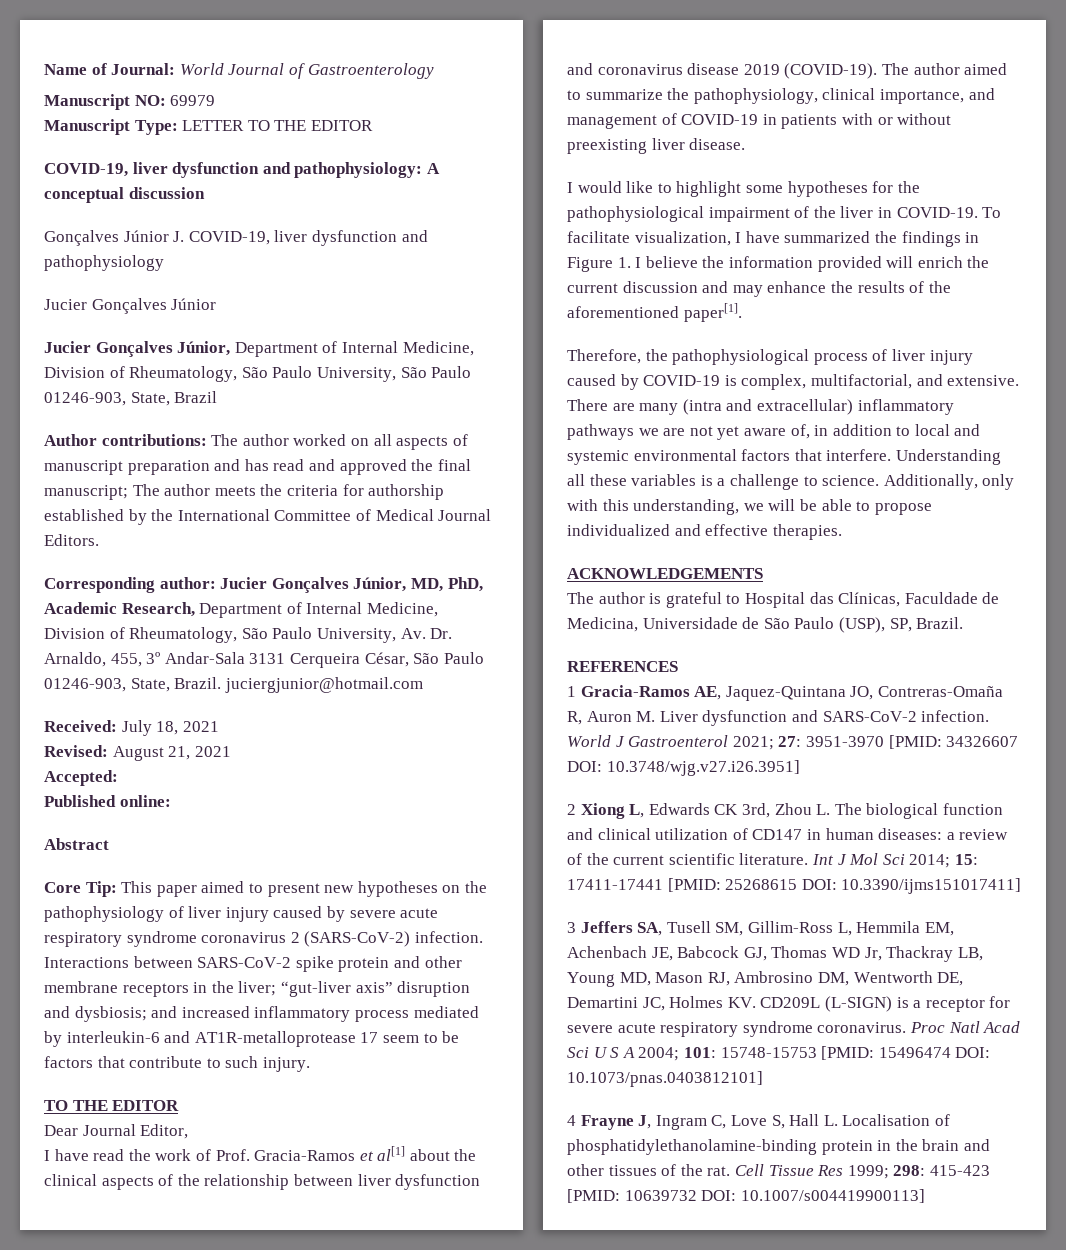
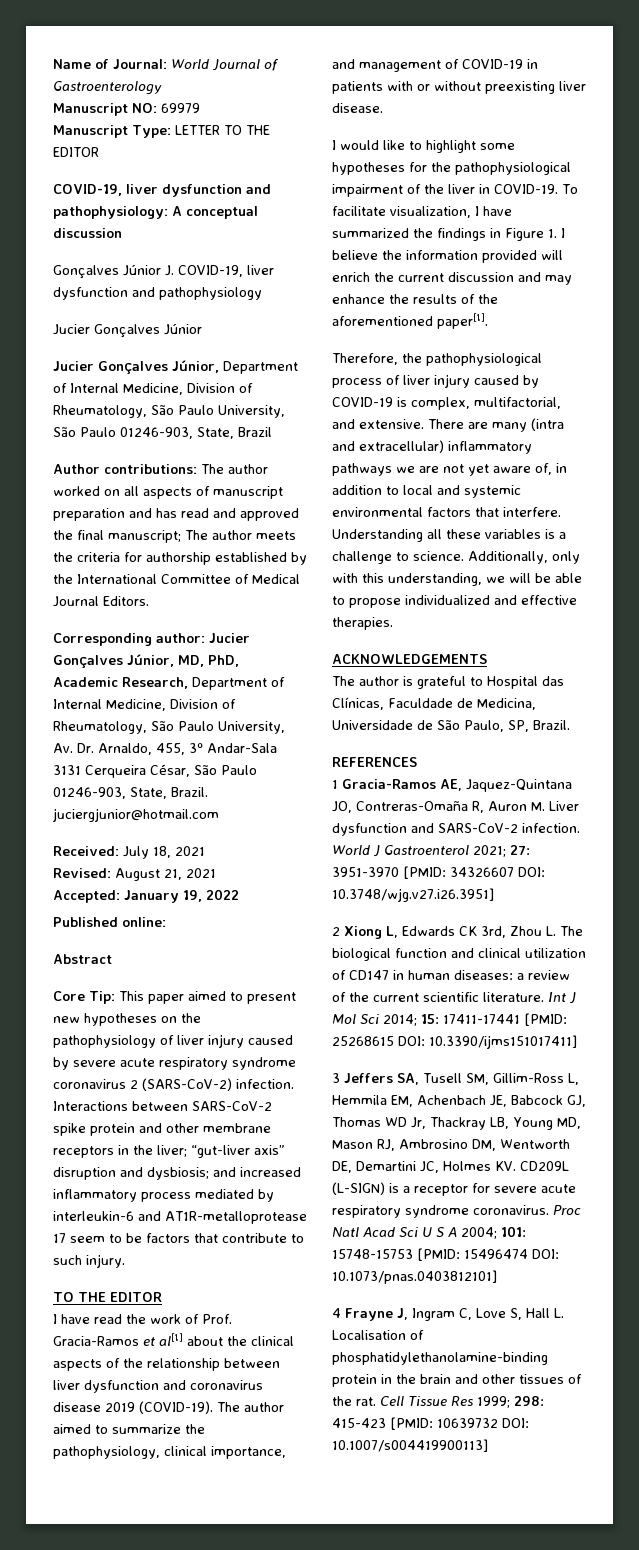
(118, 778) none -> [124,889,239,903] January 19, 2022
[44,1124,189,1139] // Dear Journal Editor, -> (162, 1297) none
[794,617,885,633] Paulo (USP), -> [464,720,504,732] Paulo,

